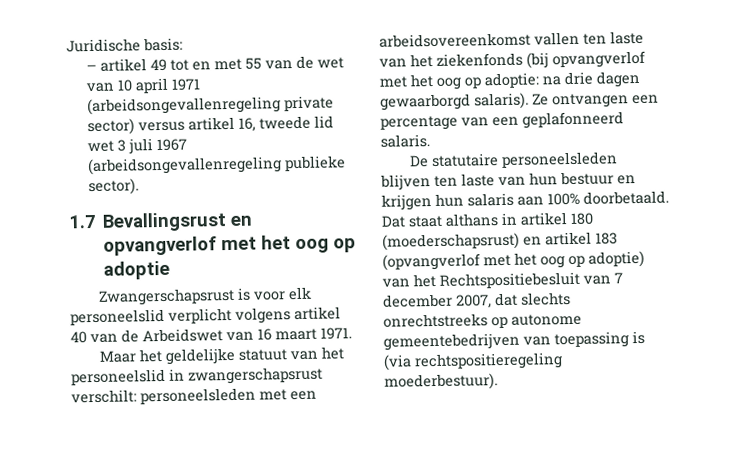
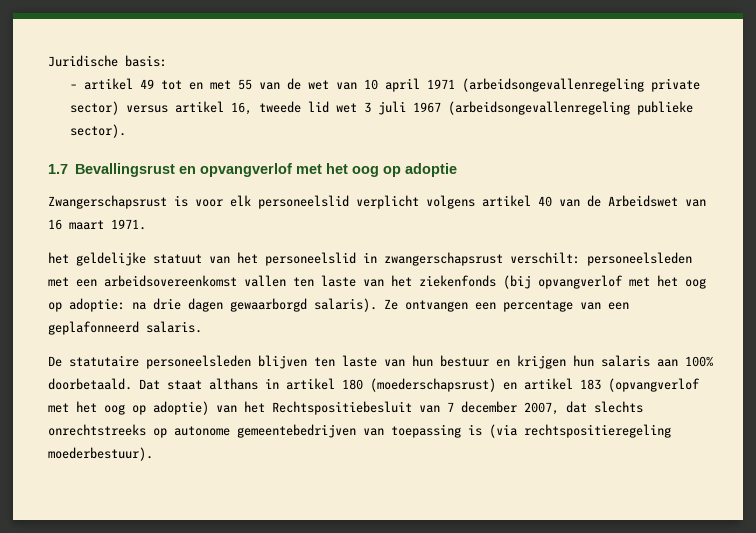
[99,350,137,363] Maar -> (146, 224) none

